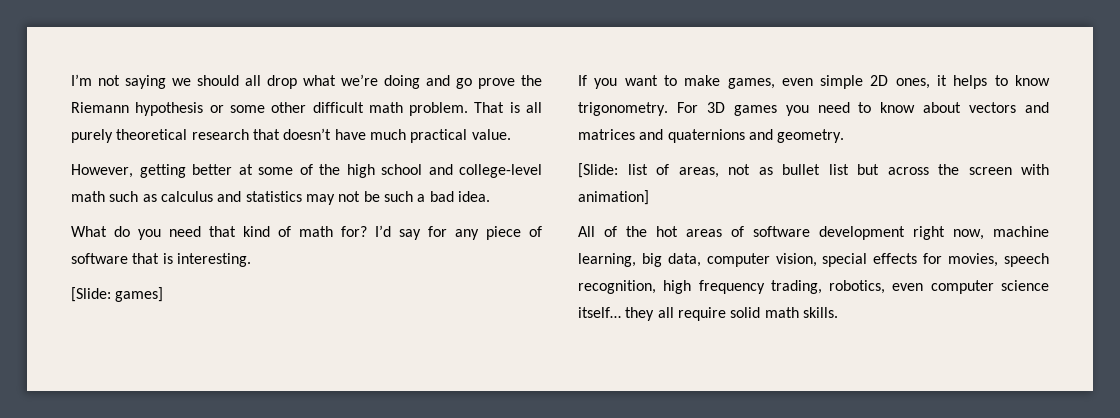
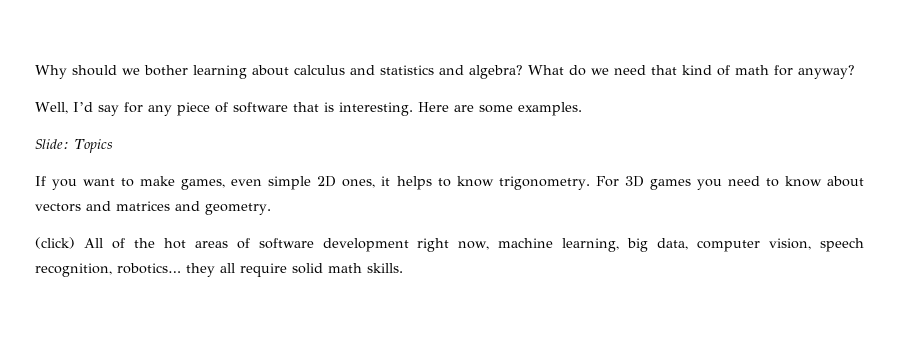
[71,74,542,89] [71,102,543,116] [71,128,511,143] [71,164,542,178] [71,191,490,205] I’m not saying we should all drop what we’re doing and go prove the Riemann hypothesis or some other difficult math problem. That is all purely theoretical research that doesn’t have much practical value. // However, getting better at some of the high school and college-level math such as calculus and statistics may not be such a bad idea. // -> [35,65,523,79] Why should we bother learning about calculus and statistics and algebra?
[138,229,161,240] you -> [591,68,609,75] we
[341,226,367,237] for? -> [774,65,855,79] [35,102,68,114] for anyway? // Well,
[71,287,164,302] // [Slide: games] -> [417,102,582,116] [35,139,113,153] Here are some examples. // Slide: Topics
[667,129,773,143] quaternions and -> (200, 206) none
[578,163,1049,178] [578,190,649,205] [Slide: list of areas, not as bullet list but across the screen with animation] // -> [35,237,75,249] (click)
[822,253,1049,267] [578,280,1049,294] [578,307,621,318] special effects for movies, speech recognition, high frequency trading, robotics, even computer science itself… -> [819,238,864,252] [35,263,181,277] speech recognition, robotics…

